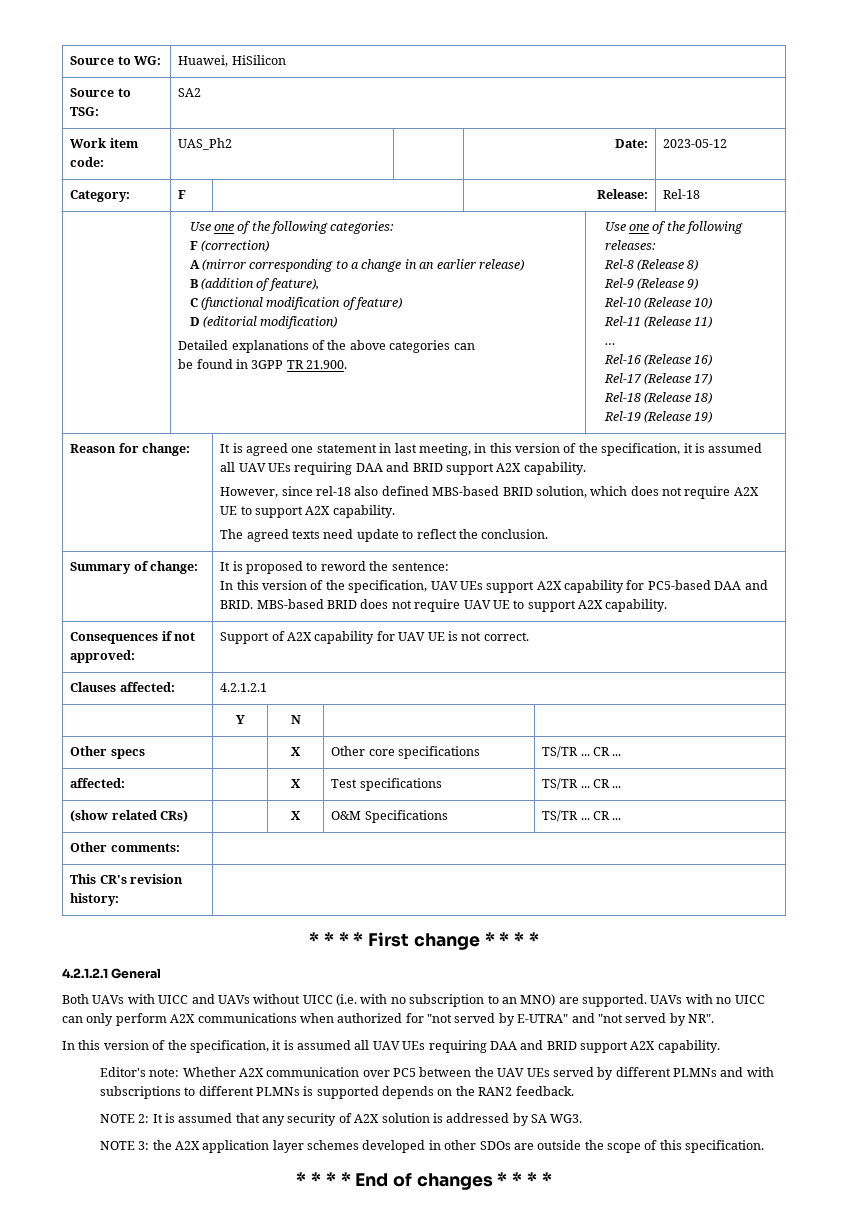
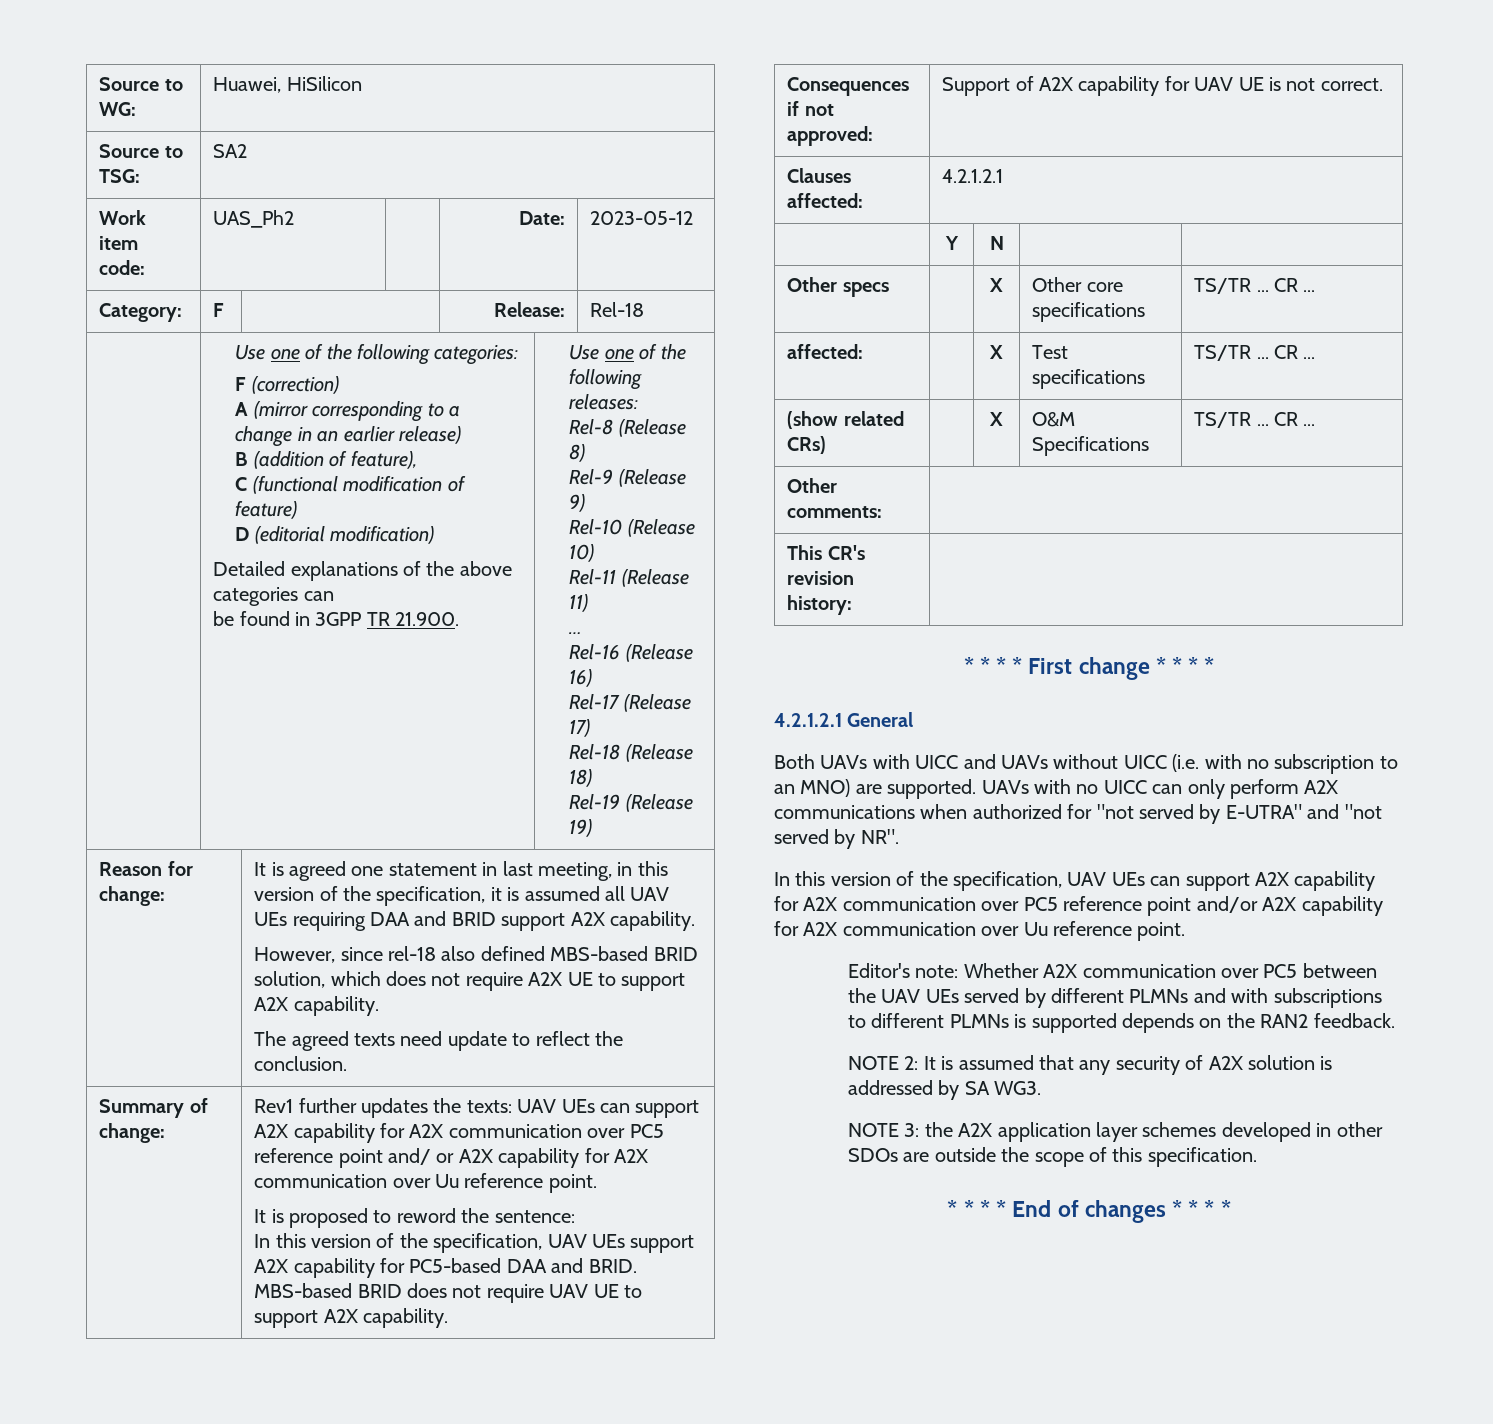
(198, 567) none -> [254,1098,700,1118] [254,1123,664,1143] [254,1148,648,1168] [254,1173,597,1193] Rev1 further updates the texts: UAV UEs can support A2X capability for A2X communication over PC5 reference point and/ or A2X capability for A2X communication over Uu reference point. //
[272,1040,720,1053] it is assumed all UAV UEs requiring DAA and BRID support A2X capability. -> [1067,871,1376,891] [774,896,1383,916] [774,921,1186,941] UAV UEs can support A2X capability for A2X communication over PC5 reference point and/or A2X capability for A2X communication over Uu reference point.

